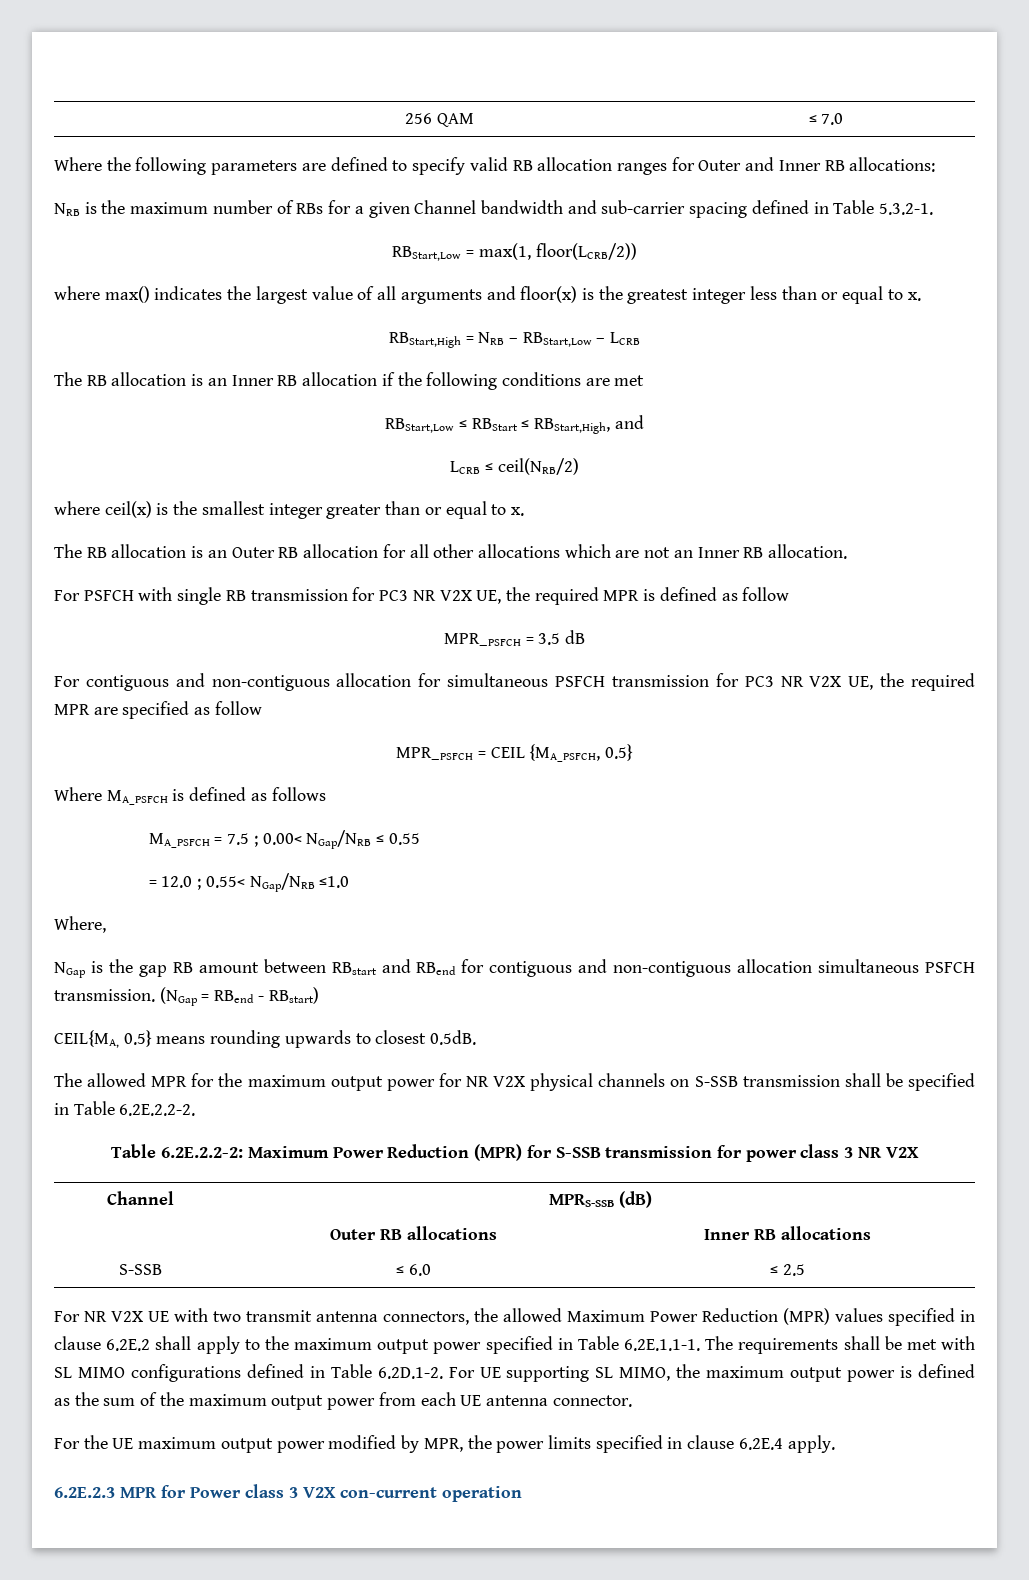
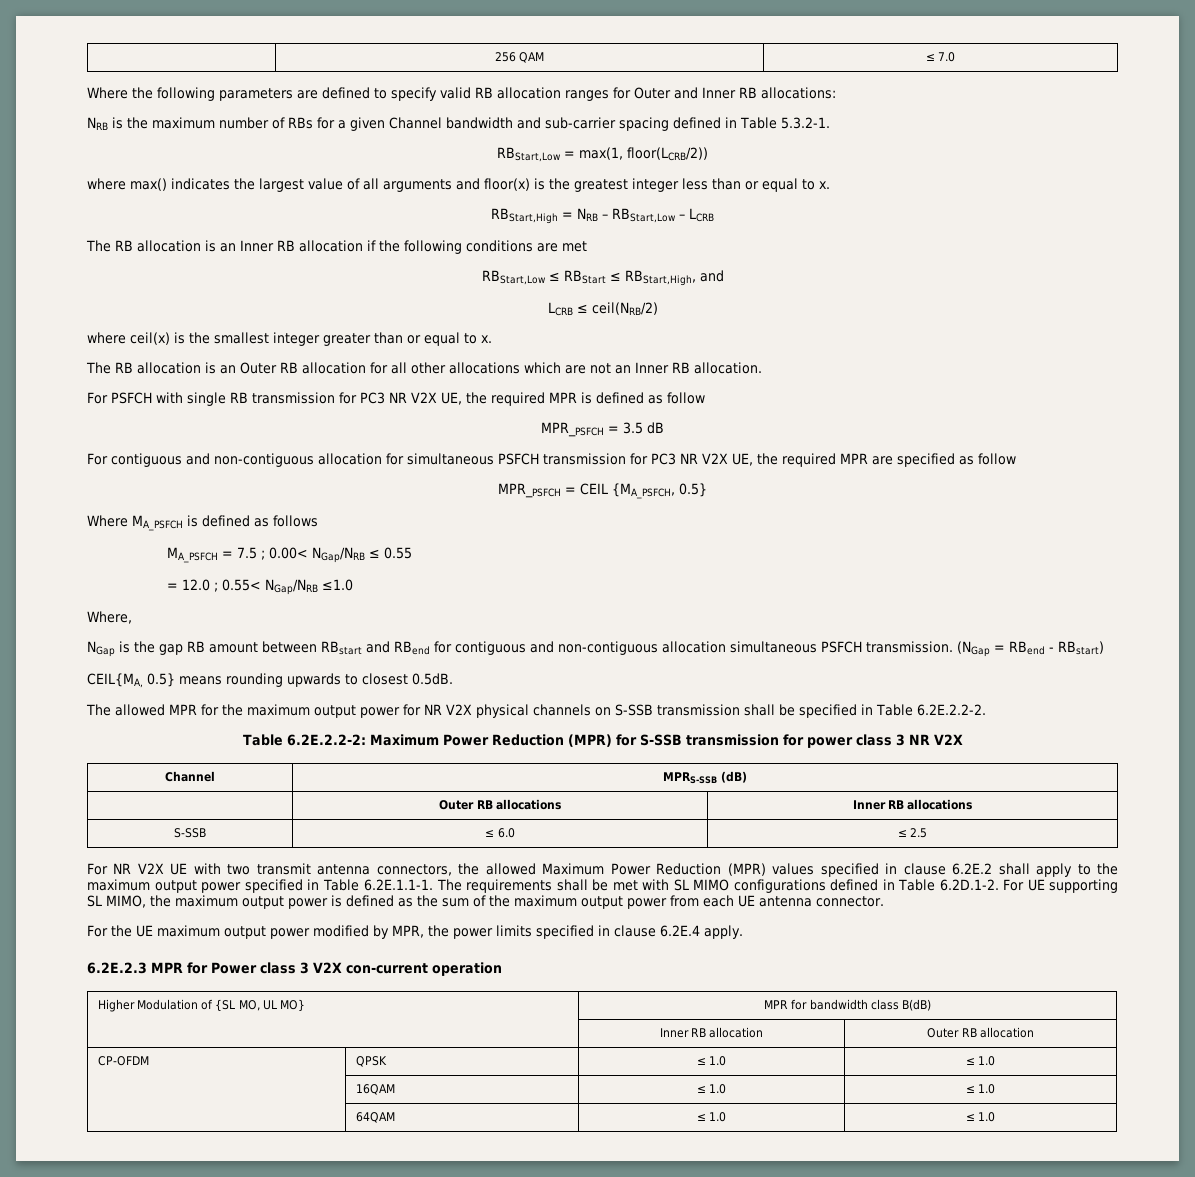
(522, 1494) none -> [97,999,306,1012] [764,999,931,1011] [659,1027,764,1038] [927,1027,1034,1038] [97,1056,149,1066] [355,1056,387,1067] [696,1056,727,1066] [965,1056,996,1066] [355,1084,395,1095] [696,1084,727,1094] [965,1084,996,1094] [355,1112,395,1123] [696,1112,727,1122] [965,1112,996,1122] // Higher Modulation of {SL MO, UL MO} | MPR for bandwidth class B(dB) // | Inner RB allocation | Outer RB allocation // CP-OFDM | QPSK | ≤ 1.0 | ≤ 1.0 // | 16QAM | ≤ 1.0 | ≤ 1.0 // | 64QAM | ≤ 1.0 | ≤ 1.0

